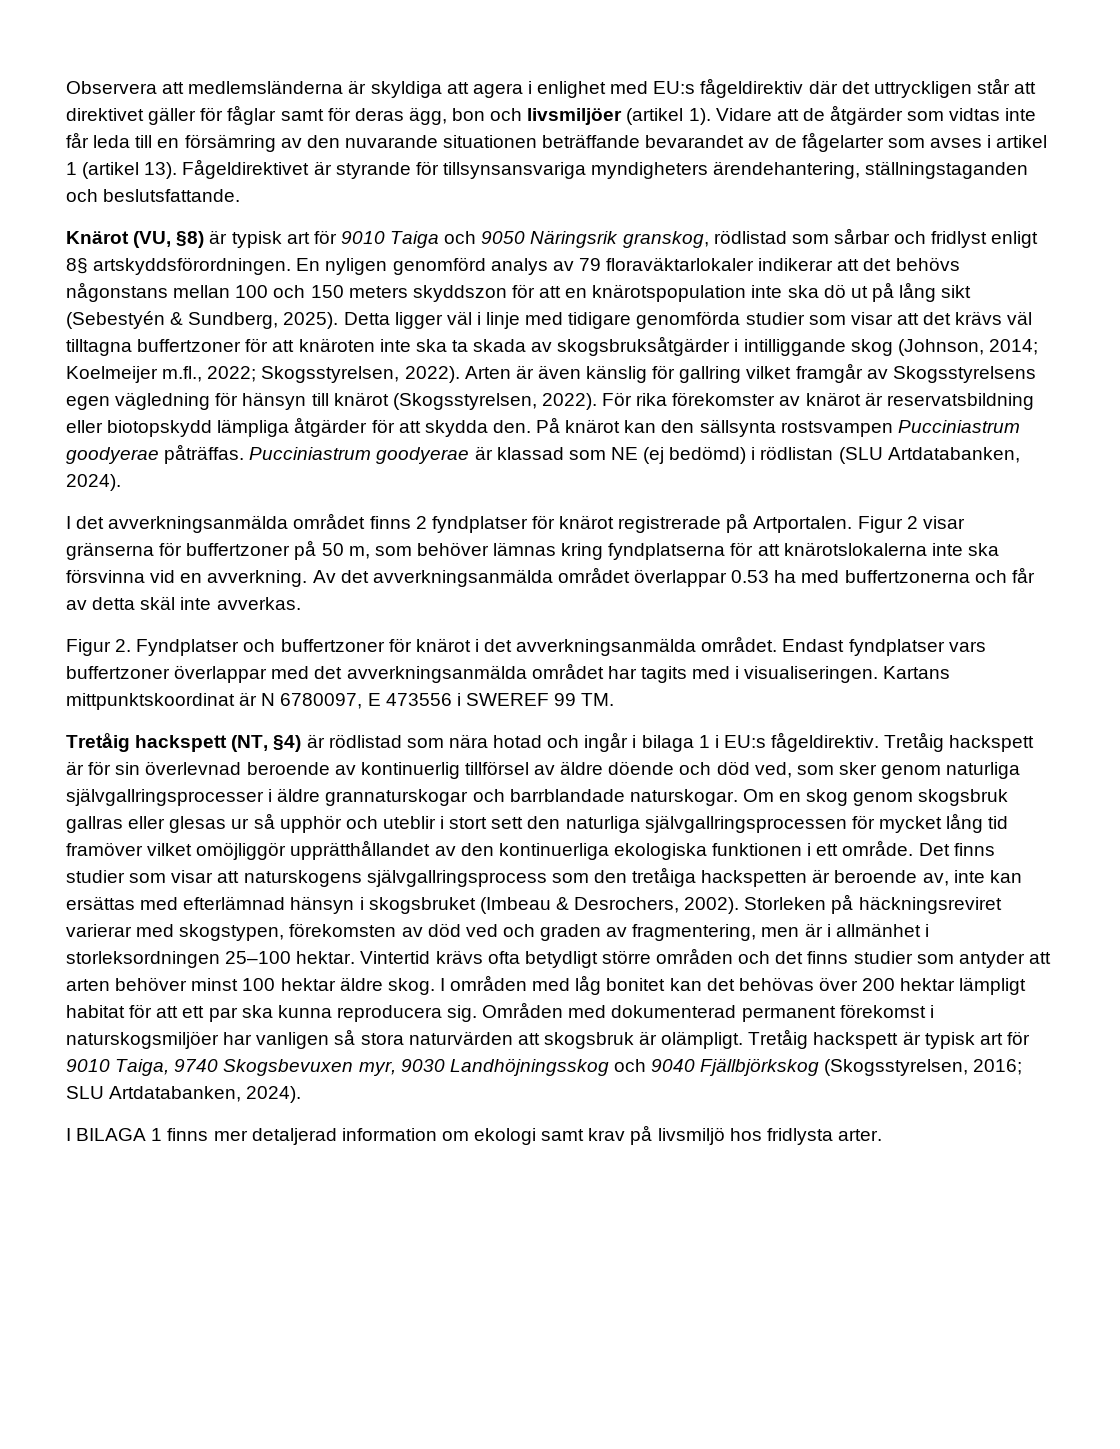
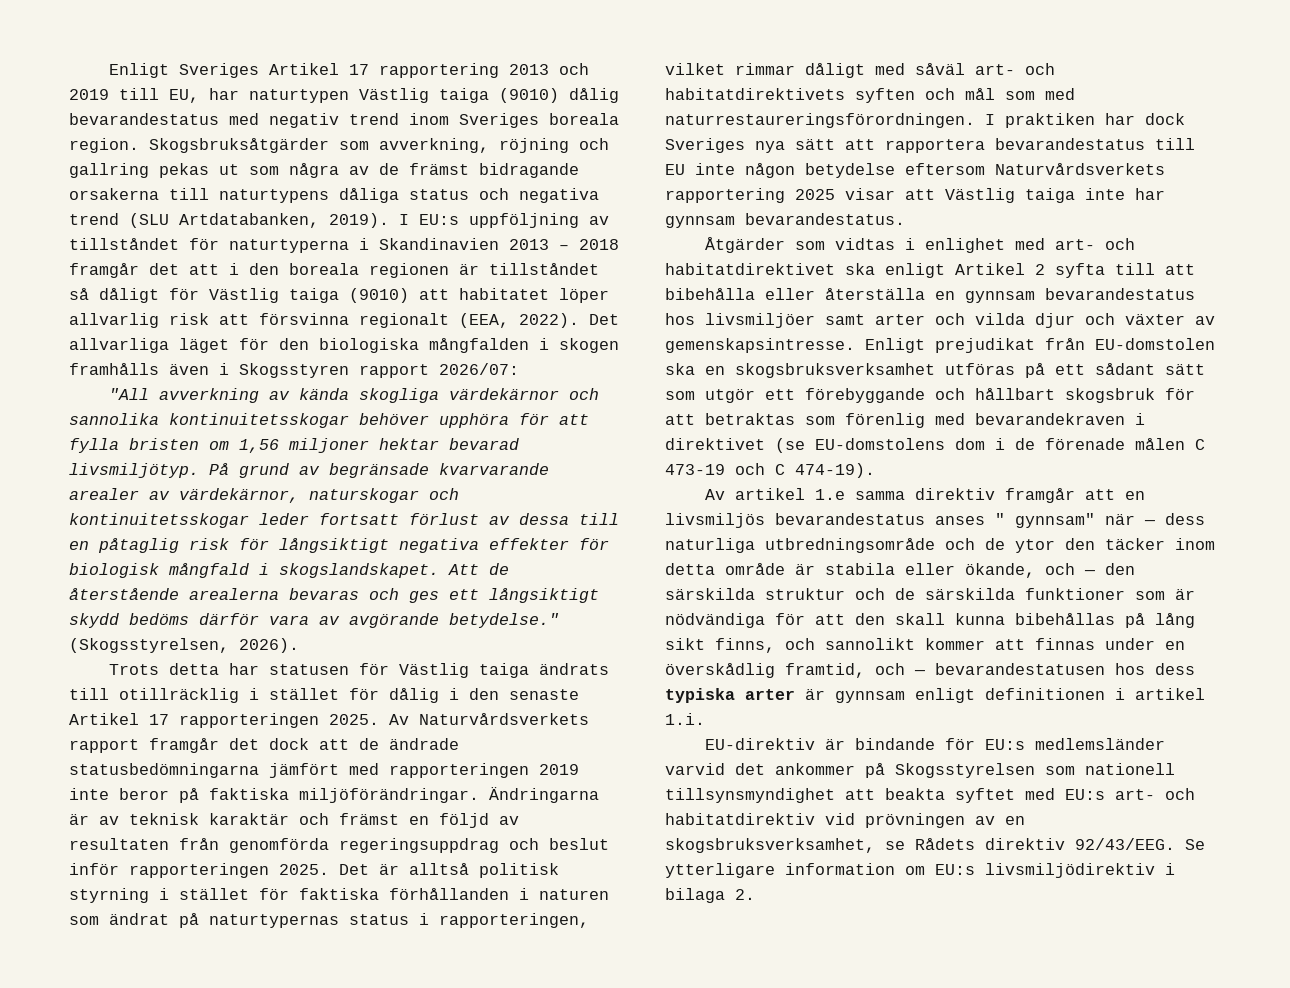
[66,78,1037,98] [66,105,1037,125] [66,132,1048,152] [66,159,1029,179] [66,189,241,202] [66,228,1039,248] [66,257,960,275] [66,282,972,302] [66,311,1033,329] [66,336,1038,356] [66,363,1036,383] [66,392,1034,410] [66,417,1020,437] [66,444,1020,464] [66,474,121,491] [66,513,965,533] [66,540,999,560] [66,567,1035,587] [66,596,301,610] [66,636,986,656] [66,663,951,683] [66,692,615,710] [66,732,1035,752] [66,761,1021,779] [66,788,1009,806] [66,813,1009,833] [66,840,995,860] [66,867,1022,887] [66,894,1002,914] [66,923,929,941] [66,948,1051,968] [66,975,1027,995] [66,1002,934,1022] [66,1029,1030,1049] [66,1058,1023,1076] [66,1086,302,1103] [66,1125,882,1145] Observera att medlemsländerna är skyldiga att agera i enlighet med EU:s fågeldirektiv där det uttryckligen står att direktivet gäller för fåglar samt för deras ägg, bon och livsmiljöer (artikel 1). Vidare att de åtgärder som vidtas inte får leda till en försämring av den nuvarande situationen beträffande bevarandet av de fågelarter som avses i artikel 1 (artikel 13). Fågeldirektivet är styrande för tillsynsansvariga myndigheters ärendehantering, ställningstaganden och beslutsfattande. // Knärot (VU, §8) är typisk art för 9010 Taiga och 9050 Näringsrik granskog, rödlistad som sårbar och fridlyst enligt 8§ artskyddsförordningen. En nyligen genomförd analys av 79 floraväktarlokaler indikerar att det behövs någonstans mellan 100 och 150 meters skyddszon för att en knärotspopulation inte ska dö ut på lång sikt (Sebestyén & Sundberg, 2025). Detta ligger väl i linje med tidigare genomförda studier som visar att det krävs väl tilltagna buffertzoner för att knäroten inte ska ta skada av skogsbruksåtgärder i intilliggande skog (Johnson, 2014; Koelmeijer m.fl., 2022; Skogsstyrelsen, 2022). Arten är även känslig för gallring vilket framgår av Skogsstyrelsens egen vägledning för hänsyn till knärot (Skogsstyrelsen, 2022). För rika förekomster av knärot är reservatsbildning eller biotopskydd lämpliga åtgärder för att skydda den. På knärot kan den sällsynta rostsvampen Pucciniastrum goodyerae påträffas. Pucciniastrum goodyerae är klassad som NE (ej bedömd) i rödlistan (SLU Artdatabanken, 2024). // I det avverkningsanmälda området finns 2 fyndplatser för knärot registrerade på Artportalen. Figur 2 visar gränserna för buffertzoner på 50 m, som behöver lämnas kring fyndplatserna för att knärotslokalerna inte ska försvinna vid en avverkning. Av det avverkningsanmälda området överlappar 0.53 ha med buffertzonerna och får av detta skäl inte avverkas. // Figur 2. Fyndplatser och buffertzoner för knärot i det avverkningsanmälda området. Endast fyndplatser vars buffertzoner överlappar med det avverkningsanmälda området har tagits med i visualiseringen. Kartans mittpunktskoordinat är N 6780097, E 473556 i SWEREF 99 TM. // Tretåig hackspett (NT, §4) är rödlistad som nära hotad och ingår i bilaga 1 i EU:s fågeldirektiv. Tretåig hackspett är för sin överlevnad beroende av kontinuerlig tillförsel av äldre döende och död ved, som sker genom naturliga självgallringsprocesser i äldre grannaturskogar och barrblandade naturskogar. Om en skog genom skogsbruk gallras eller glesas ur så upphör och uteblir i stort sett den naturliga självgallringsprocessen för mycket lång tid framöver vilket omöjliggör upprätthållandet av den kontinuerliga ekologiska funktionen i ett område. Det finns studier som visar att naturskogens självgallringsprocess som den tretåiga hackspetten är beroende av, inte kan ersättas med efterlämnad hänsyn i skogsbruket (Imbeau & Desrochers, 2002). Storleken på häckningsreviret varierar med skogstypen, förekomsten av död ved och graden av fragmentering, men är i allmänhet i storleksordningen 25–100 hektar. Vintertid krävs ofta betydligt större områden och det finns studier som antyder att arten behöver minst 100 hektar äldre skog. I områden med låg bonitet kan det behövas över 200 hektar lämpligt habitat för att ett par ska kunna reproducera sig. Områden med dokumenterad permanent förekomst i naturskogsmiljöer har vanligen så stora naturvärden att skogsbruk är olämpligt. Tretåig hackspett är typisk art för 9010 Taiga, 9740 Skogsbevuxen myr, 9030 Landhöjningsskog och 9040 Fjällbjörkskog (Skogsstyrelsen, 2016; SLU Artdatabanken, 2024). // I BILAGA 1 finns mer detaljerad information om ekologi samt krav på livsmiljö hos fridlysta arter. -> [108,63,589,78] [69,88,619,103] [69,113,619,128] [69,138,609,153] [69,163,579,178] [69,188,599,203] [69,213,609,228] [69,238,619,253] [69,263,599,278] [69,288,609,303] [69,313,619,328] [69,338,619,353] [69,363,519,378] [108,388,599,403] [69,413,589,428] [69,438,519,453] [69,463,549,478] [69,488,459,503] [69,513,619,528] [69,538,609,553] [69,563,509,578] [69,588,599,603] [69,613,559,628] [69,638,299,653] [108,663,609,678] [69,688,579,703] [69,713,589,728] [69,738,459,753] [69,763,579,778] [69,787,599,803] [69,813,519,828] [69,838,609,853] [69,863,559,878] [69,888,609,903] [69,913,589,928] [665,63,1055,78] [665,88,1075,103] [665,113,1185,128] [665,138,1195,153] [665,163,1165,178] [665,188,1165,203] [665,213,905,228] [704,237,1135,253] [665,263,1195,278] [665,288,1195,303] [665,313,1215,328] [665,338,1215,353] [665,363,1205,378] [665,388,1195,403] [665,413,1145,428] [665,438,1205,453] [665,463,875,478] [704,488,1145,503] [665,513,1205,528] [665,538,1215,553] [665,563,1135,578] [665,588,1195,600] [665,613,1195,628] [665,638,1185,653] [665,663,1195,678] [665,688,1205,703] [665,713,705,725] [704,738,1165,750] [665,763,1175,778] [665,788,1195,803] [665,813,1025,828] [665,838,1205,853] [665,863,1175,878] [665,888,755,903] Enligt Sveriges Artikel 17 rapportering 2013 och 2019 till EU, har naturtypen Västlig taiga (9010) dålig bevarandestatus med negativ trend inom Sveriges boreala region. Skogsbruksåtgärder som avverkning, röjning och gallring pekas ut som några av de främst bidragande orsakerna till naturtypens dåliga status och negativa trend (SLU Artdatabanken, 2019). I EU:s uppföljning av tillståndet för naturtyperna i Skandinavien 2013 – 2018 framgår det att i den boreala regionen är tillståndet så dåligt för Västlig taiga (9010) att habitatet löper allvarlig risk att försvinna regionalt (EEA, 2022). Det allvarliga läget för den biologiska mångfalden i skogen framhålls även i Skogsstyren rapport 2026/07: // "All avverkning av kända skogliga värdekärnor och sannolika kontinuitetsskogar behöver upphöra för att fylla bristen om 1,56 miljoner hektar bevarad livsmiljötyp. På grund av begränsade kvarvarande arealer av värdekärnor, naturskogar och kontinuitetsskogar leder fortsatt förlust av dessa till en påtaglig risk för långsiktigt negativa effekter för biologisk mångfald i skogslandskapet. Att de återstående arealerna bevaras och ges ett långsiktigt skydd bedöms därför vara av avgörande betydelse." (Skogsstyrelsen, 2026). // Trots detta har statusen för Västlig taiga ändrats till otillräcklig i stället för dålig i den senaste Artikel 17 rapporteringen 2025. Av Naturvårdsverkets rapport framgår det dock att de ändrade statusbedömningarna jämfört med rapporteringen 2019 inte beror på faktiska miljöförändringar. Ändringarna är av teknisk karaktär och främst en följd av resultaten från genomförda regeringsuppdrag och beslut inför rapporteringen 2025. Det är alltså politisk styrning i stället för faktiska förhållanden i naturen som ändrat på naturtypernas status i rapporteringen, vilket rimmar dåligt med såväl art- och habitatdirektivets syften och mål som med naturrestaureringsförordningen. I praktiken har dock Sveriges nya sätt att rapportera bevarandestatus till EU inte någon betydelse eftersom Naturvårdsverkets rapportering 2025 visar att Västlig taiga inte har gynnsam bevarandestatus. // Åtgärder som vidtas i enlighet med art- och habitatdirektivet ska enligt Artikel 2 syfta till att bibehålla eller återställa en gynnsam bevarandestatus hos livsmiljöer samt arter och vilda djur och växter av gemenskapsintresse. Enligt prejudikat från EU-domstolen ska en skogsbruksverksamhet utföras på ett sådant sätt som utgör ett förebyggande och hållbart skogsbruk för att betraktas som förenlig med bevarandekraven i direktivet (se EU-domstolens dom i de förenade målen C 473-19 och C 474-19). // Av artikel 1.e samma direktiv framgår att en livsmiljös bevarandestatus anses " gynnsam" när — dess naturliga utbredningsområde och de ytor den täcker inom detta område är stabila eller ökande, och — den särskilda struktur och de särskilda funktioner som är nödvändiga för att den skall kunna bibehållas på lång sikt finns, och sannolikt kommer att finnas under en överskådlig framtid, och — bevarandestatusen hos dess typiska arter är gynnsam enligt definitionen i artikel 1.i. // EU-direktiv är bindande för EU:s medlemsländer varvid det ankommer på Skogsstyrelsen som nationell tillsynsmyndighet att beakta syftet med EU:s art- och habitatdirektiv vid prövningen av en skogsbruksverksamhet, se Rådets direktiv 92/43/EEG. Se ytterligare information om EU:s livsmiljödirektiv i bilaga 2.

